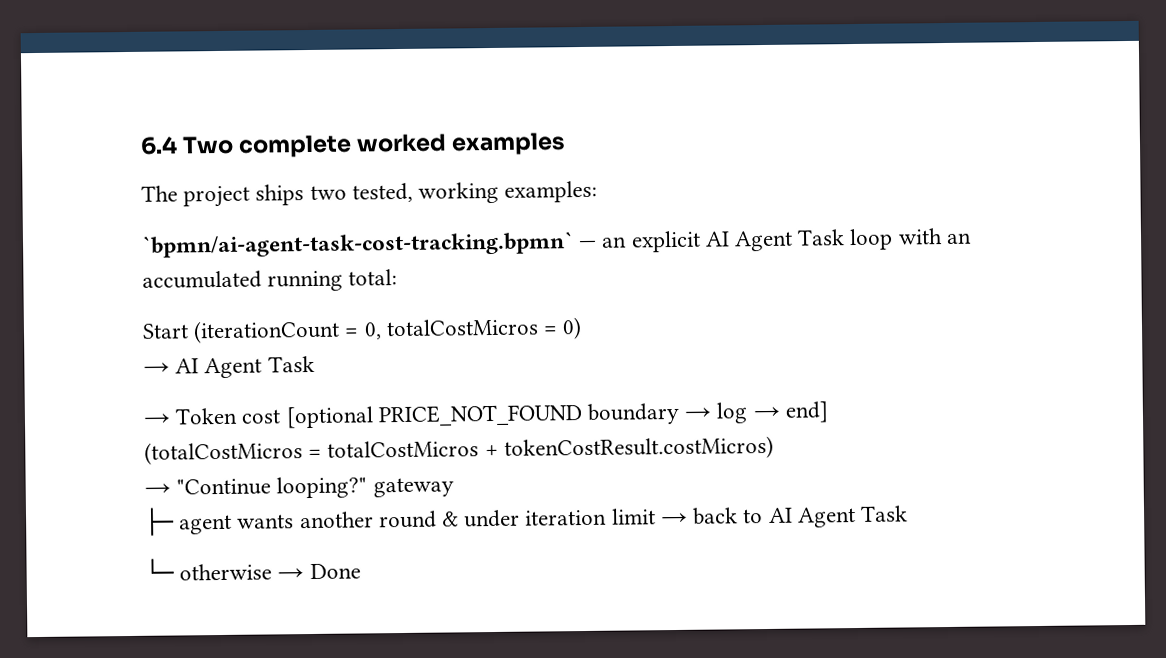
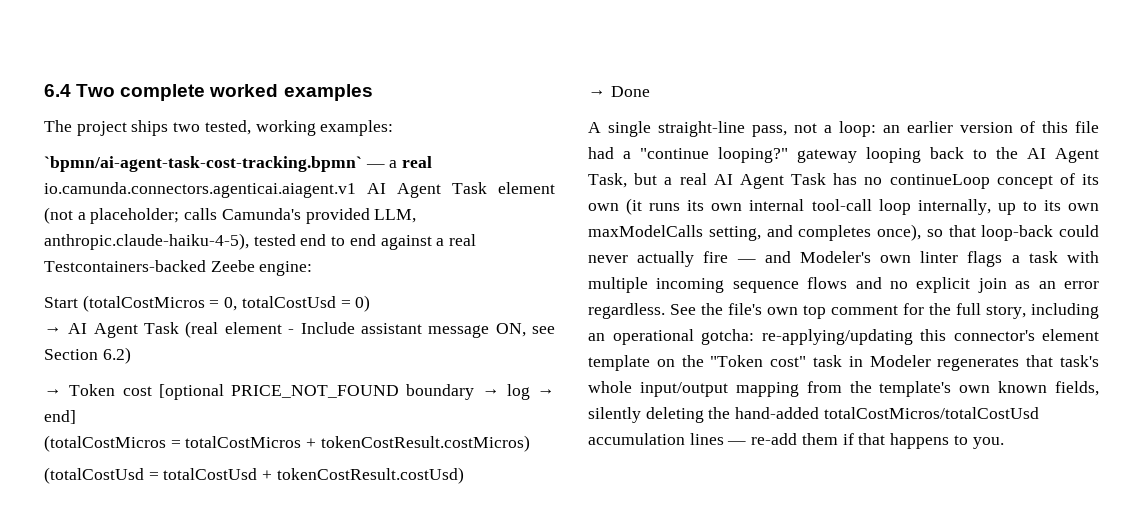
[601,228,972,253] [142,269,398,292] an explicit AI Agent Task loop with an accumulated running total: -> [389,156,433,168] [44,182,555,198] [44,207,417,224] [44,233,477,250] [44,260,313,276] a real io.camunda.connectors.agenticai.aiagent.v1 AI Agent Task element (not a placeholder; calls Camunda's provided LLM, anthropic.claude-haiku-4-5), tested end to end against a real Testcontainers-backed Zeebe engine:
[193,319,341,344] (iterationCount -> [82,295,205,312] (totalCostMicros
[385,318,539,337] totalCostMicros -> [241,296,336,308] totalCostUsd
(315, 364) none -> [185,321,555,338] [44,347,131,364] (real element - Include assistant message ON, see Section 6.2)
[144,476,454,499] [144,505,908,536] [145,558,361,581] → "Continue looping?" gateway // ├─ agent wants another round & under iteration limit → back to AI Agent Task // └─ otherwise → Done -> [44,467,464,484] [588,86,650,97] [588,121,1099,137] [588,147,1099,163] [588,173,1099,189] [588,198,1099,215] [588,224,1099,241] [588,251,1099,267] [588,277,1099,293] [588,303,1099,319] [588,329,1099,345] [588,355,1099,371] [588,381,1099,397] [588,407,1039,423] [588,433,1004,449] (totalCostUsd = totalCostUsd + tokenCostResult.costUsd) // → Done // A single straight-line pass, not a loop: an earlier version of this file had a "continue looping?" gateway looping back to the AI Agent Task, but a real AI Agent Task has no continueLoop concept of its own (it runs its own internal tool-call loop internally, up to its own maxModelCalls setting, and completes once), so that loop-back could never actually fire — and Modeler's own linter flags a task with multiple incoming sequence flows and no explicit join as an error regardless. See the file's own top comment for the full story, including an operational gotcha: re-applying/updating this connector's element template on the "Token cost" task in Modeler regenerates that task's whole input/output mapping from the template's own known fields, silently deleting the hand-added totalCostMicros/totalCostUsd accumulation lines — re-add them if that happens to you.

